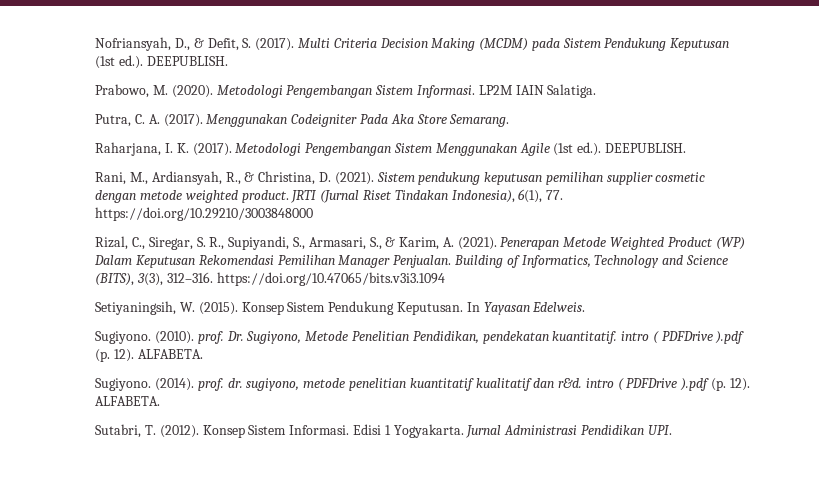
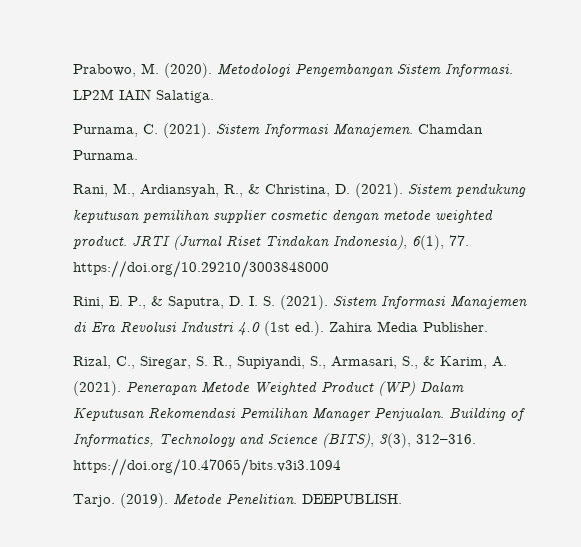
[95,37,730,51] [95,55,228,69] Nofriansyah, D., & Defit, S. (2017). Multi Criteria Decision Making (MCDM) pada Sistem Pendukung Keputusan (1st ed.). DEEPUBLISH. // -> (72, 70) none
[95,114,510,127] [95,142,686,156] Putra, C. A. (2017). Menggunakan Codeigniter Pada Aka Store Semarang. // Raharjana, I. K. (2017). Metodologi Pengembangan Sistem Menggunakan Agile (1st ed.). DEEPUBLISH. -> [72,123,483,138] [72,150,138,160] Purnama, C. (2021). Sistem Informasi Manajemen. Chamdan Purnama.
(314, 214) none -> [72,295,527,310] [72,321,488,336] // Rini, E. P., & Saputra, D. I. S. (2021). Sistem Informasi Manajemen di Era Revolusi Industri 4.0 (1st ed.). Zahira Media Publisher.
[95,301,586,315] [95,331,745,344] [95,349,203,362] [95,378,750,391] [95,396,161,406] [95,424,672,438] Setiyaningsih, W. (2015). Konsep Sistem Pendukung Keputusan. In Yayasan Edelweis. // Sugiyono. (2010). prof. Dr. Sugiyono, Metode Penelitian Pendidikan, pendekatan kuantitatif. intro ( PDFDrive ).pdf (p. 12). ALFABETA. // Sugiyono. (2014). prof. dr. sugiyono, metode penelitian kuantitatif kualitatif dan r&d. intro ( PDFDrive ).pdf (p. 12). ALFABETA. // Sutabri, T. (2012). Konsep Sistem Informasi. Edisi 1 Yogyakarta. Jurnal Administrasi Pendidikan UPI. -> [72,493,402,508] Tarjo. (2019). Metode Penelitian. DEEPUBLISH.

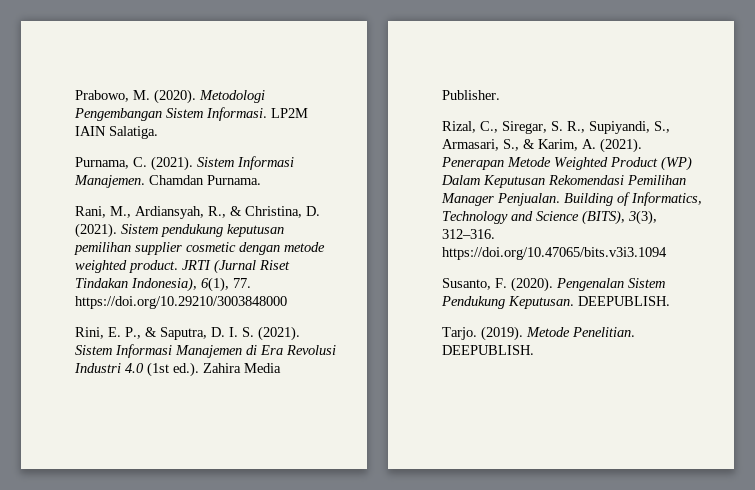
(341, 467) none -> [442,277,666,292] [441,296,671,309] // Susanto, F. (2020). Pengenalan Sistem Pendukung Keputusan. DEEPUBLISH.

